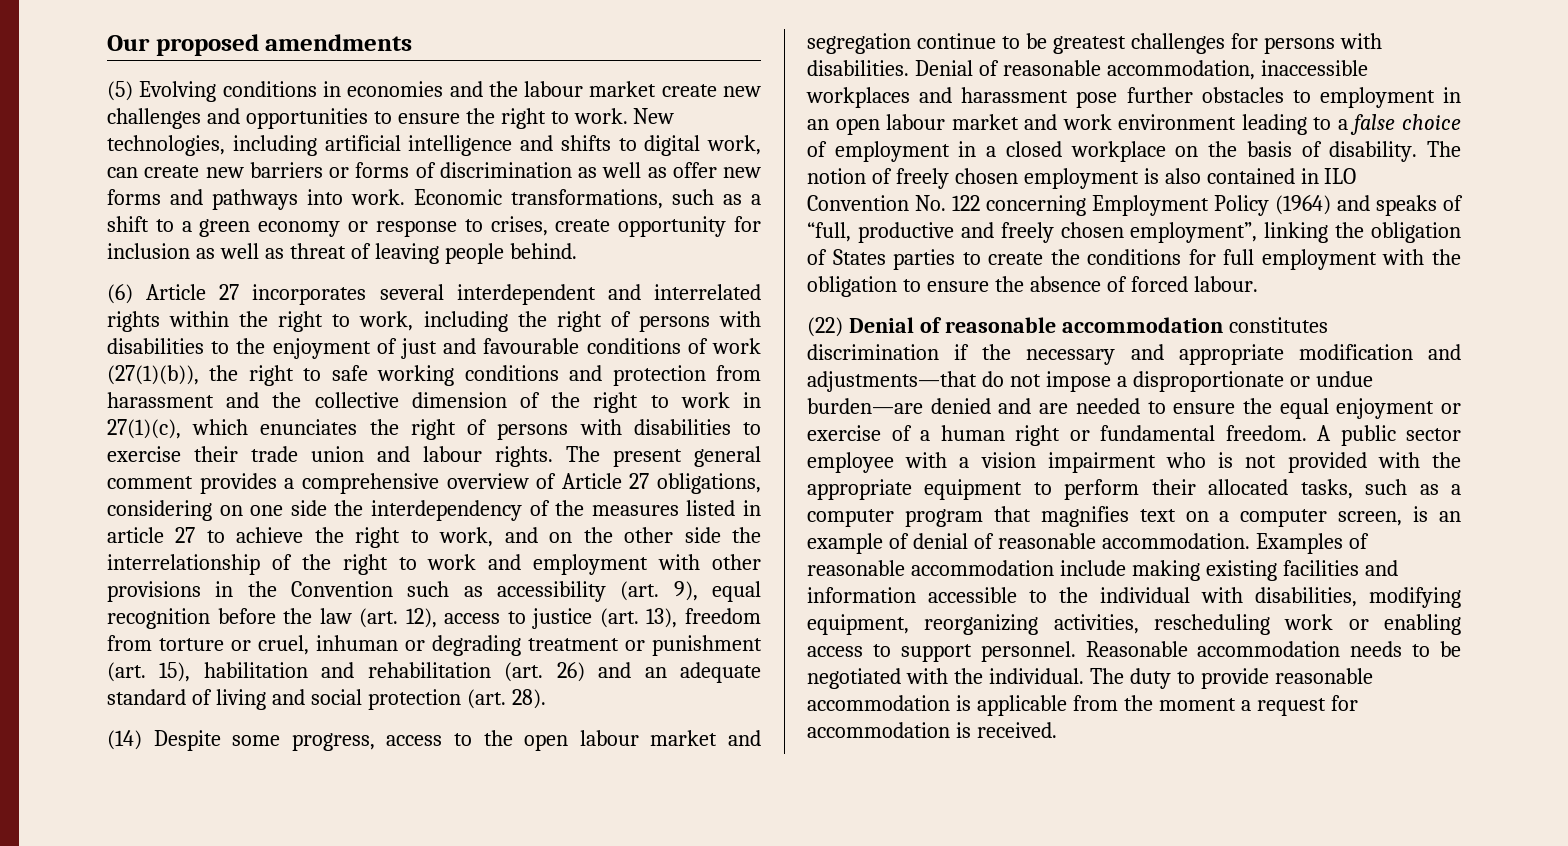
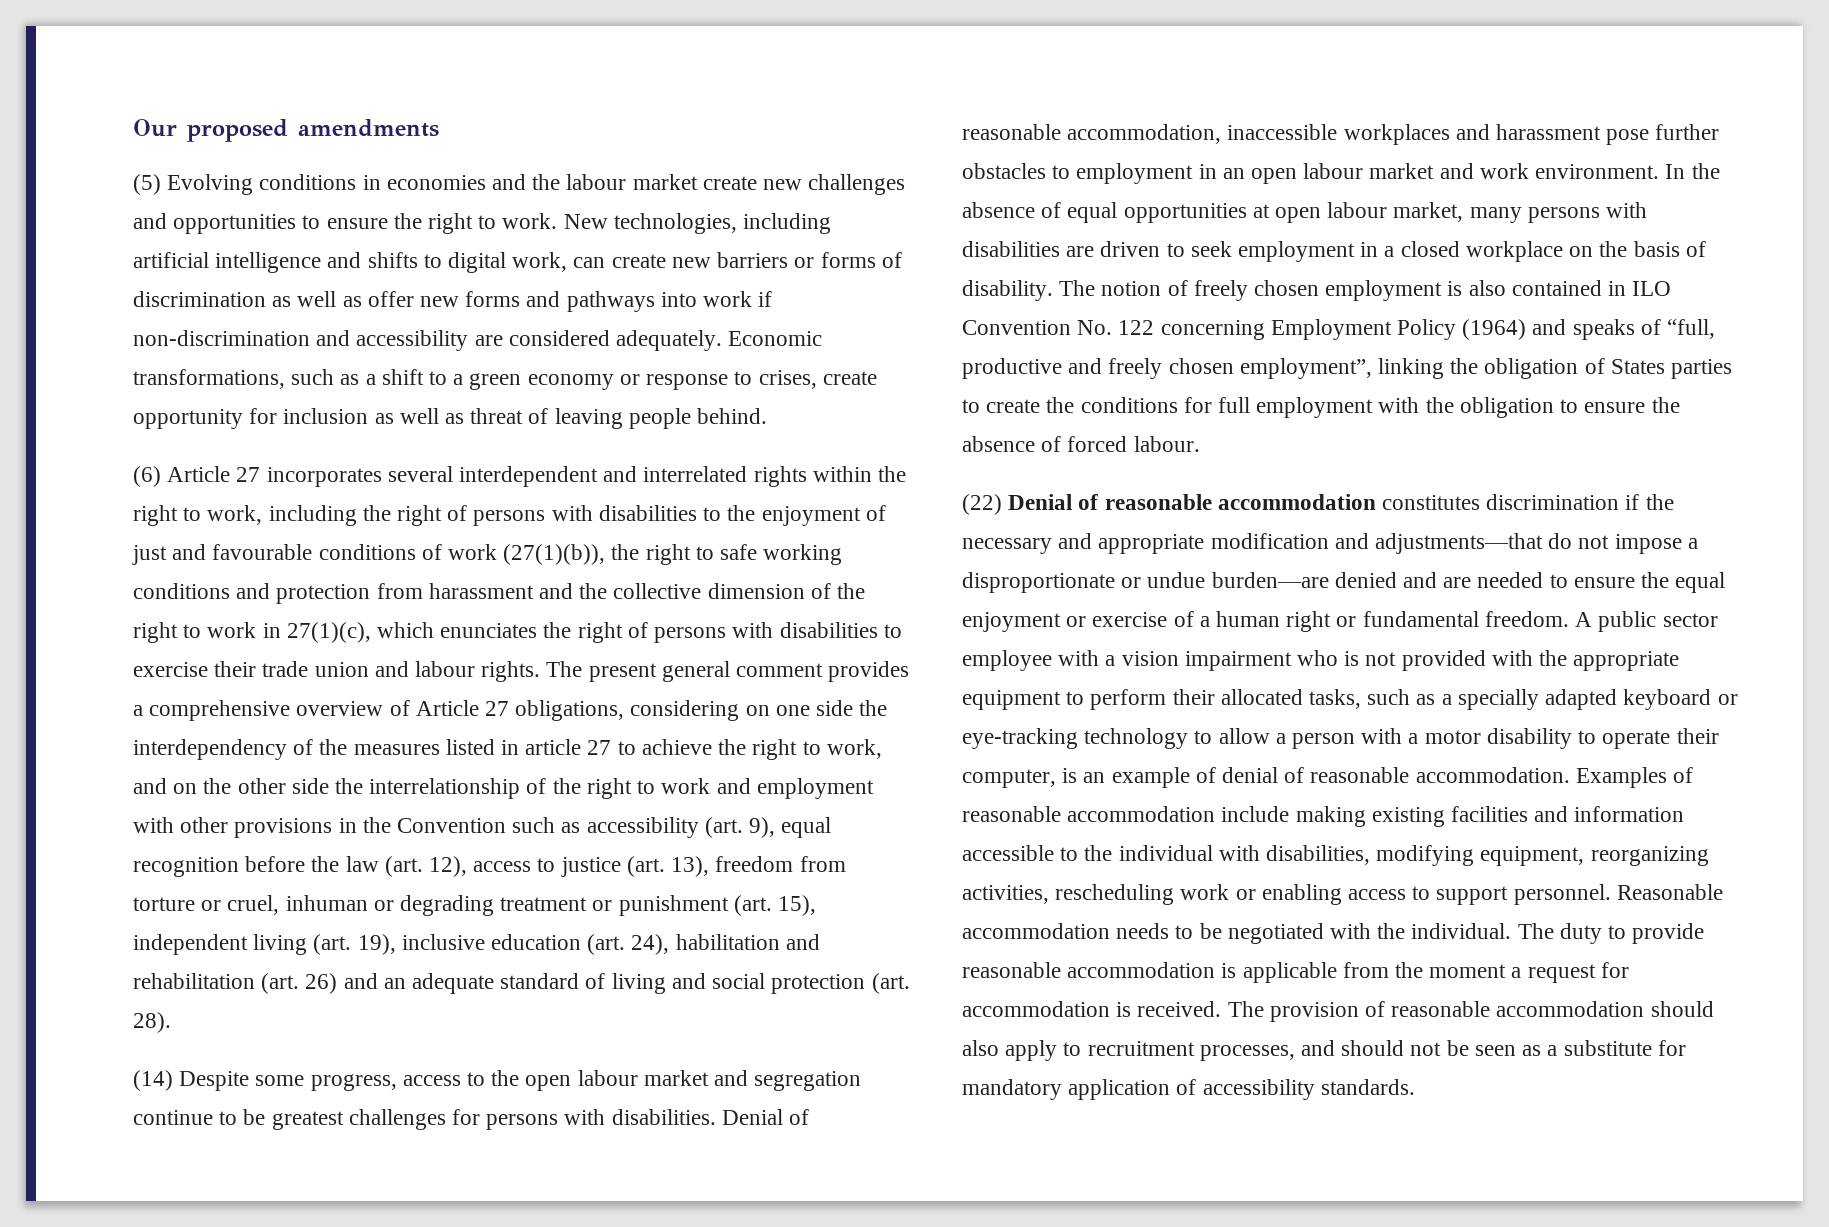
[351,189,405,205] work. -> [703,291,773,307] [133,330,723,351] work if non-discrimination and accessibility are considered adequately.
(191, 672) none -> [133,934,670,955] independent living (art. 19), inclusive education (art. 24),
[1118,114,1461,135] [807,141,827,157] environment leading to a false choice of -> [1535,163,1720,179] [962,202,1648,223] [962,241,1232,257] environment. In the absence of equal opportunities at open labour market, many persons with disabilities are driven to seek
[807,506,1403,527] computer program that magnifies text on a computer screen, -> [1457,689,1738,710] [962,728,1719,749] [962,769,1056,788] specially adapted keyboard or eye-tracking technology to allow a person with a motor disability to operate their computer,
(1057, 730) none -> [1227,1001,1714,1022] [962,1040,1686,1061] [962,1079,1415,1100] The provision of reasonable accommodation should also apply to recruitment processes, and should not be seen as a substitute for mandatory application of accessibility standards.

